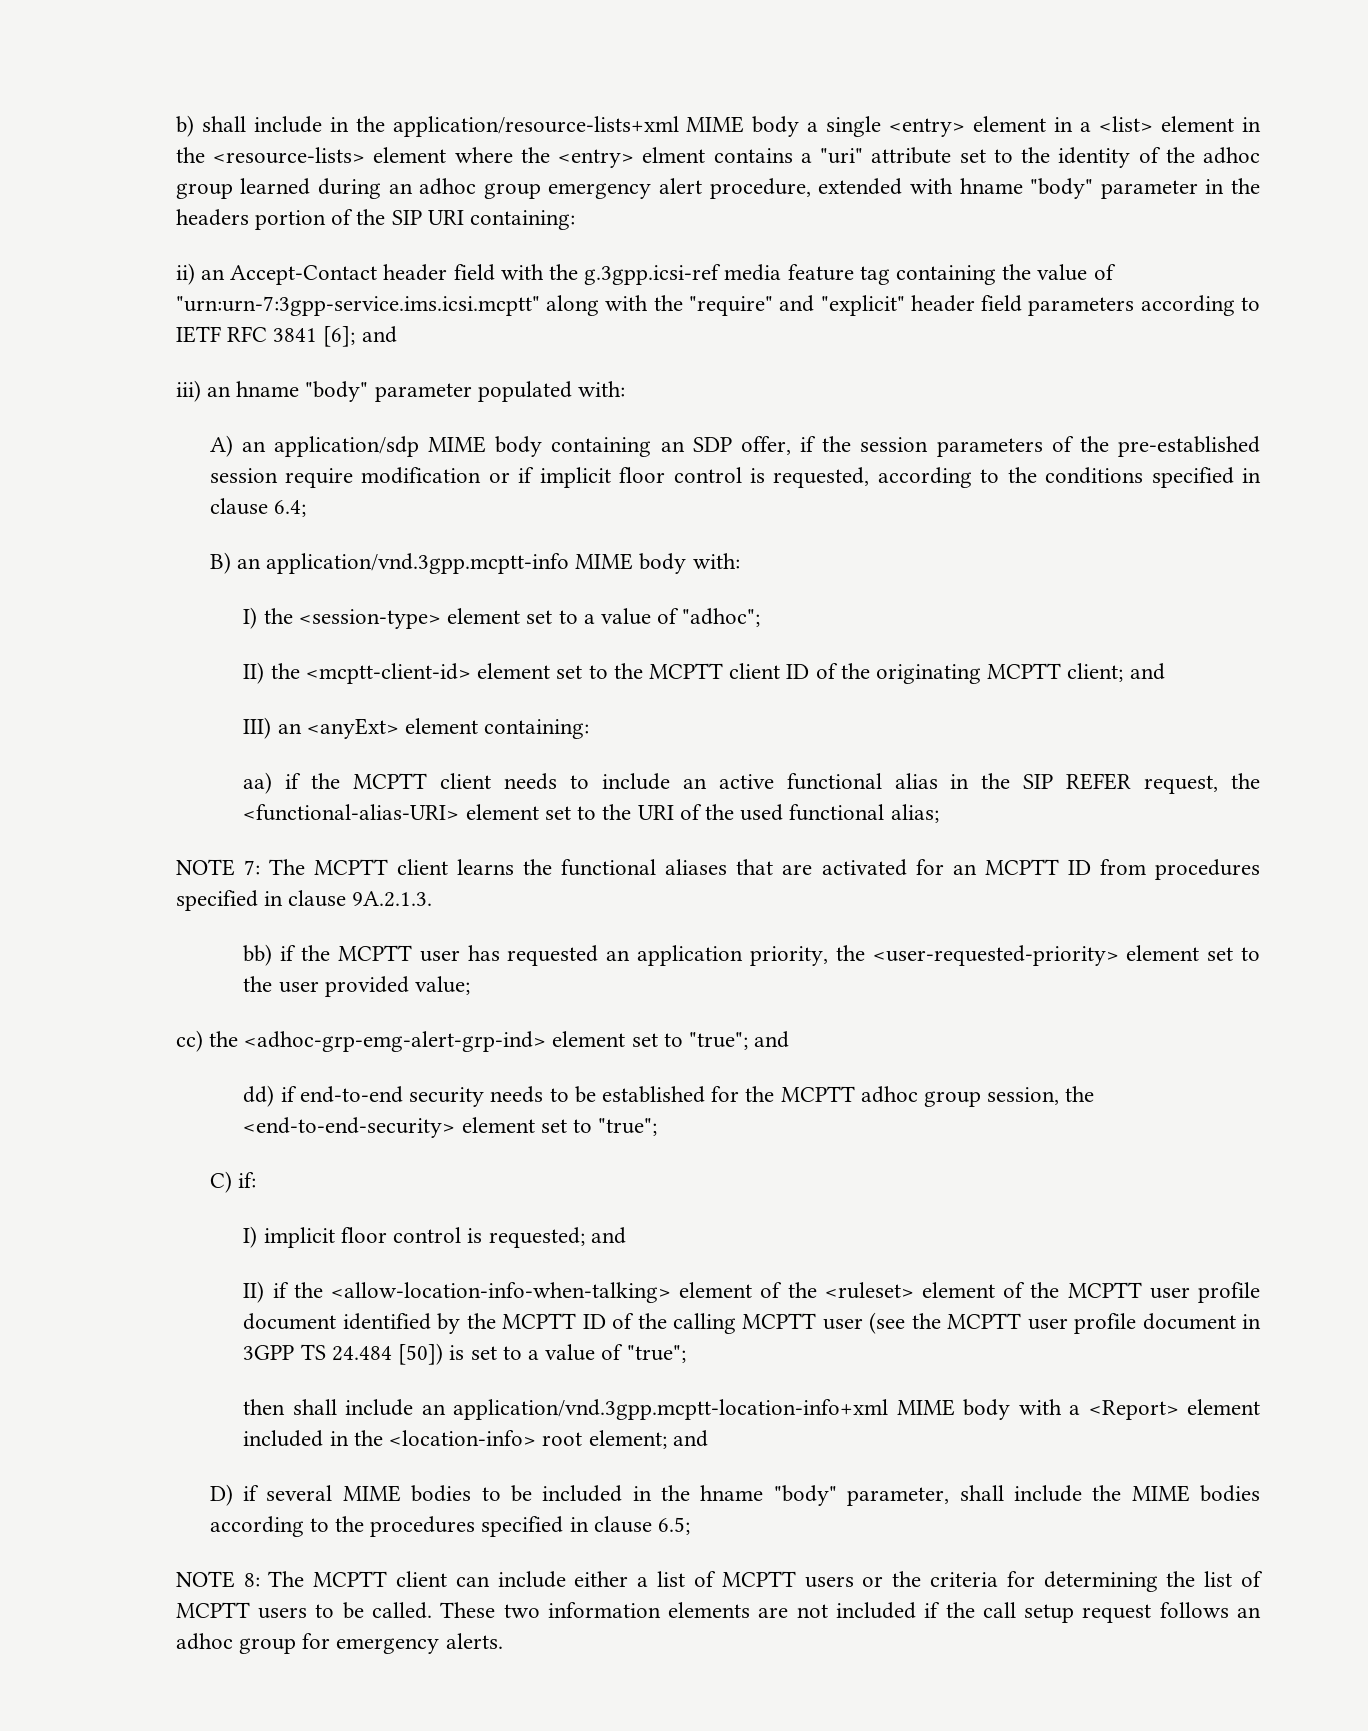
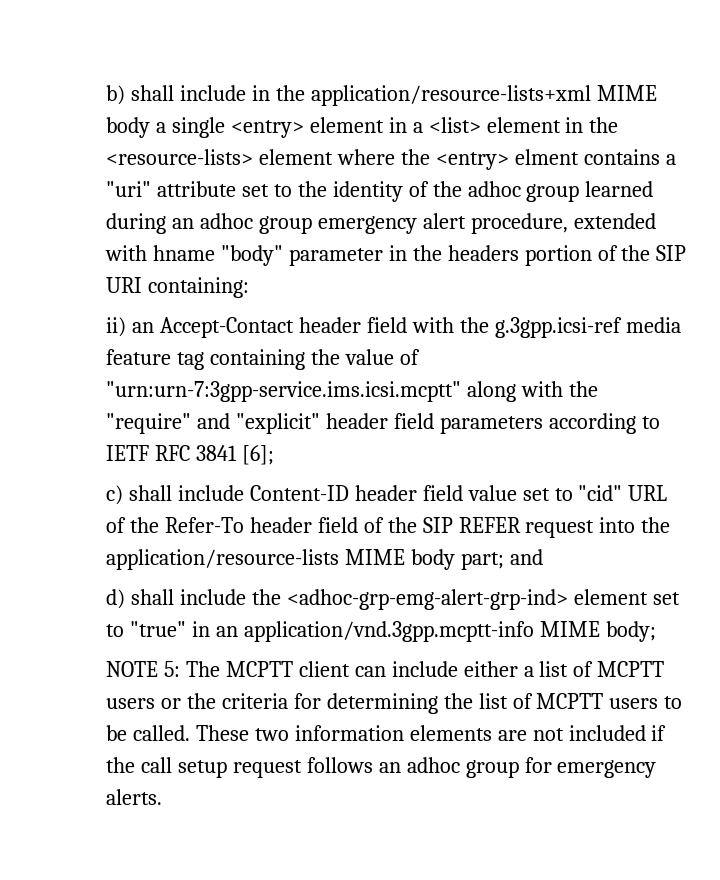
[361,326,397,343] [175,380,626,402] [209,435,1260,457] [209,467,1261,488] [209,498,306,517] [209,552,740,574] [243,607,761,629] [243,662,1165,684] [243,717,590,739] [243,772,1260,794] [243,804,939,823] [175,859,1260,880] [175,890,433,911] [243,944,1260,966] [243,976,471,997] [175,1030,203,1052] and // iii) an hname "body" parameter populated with: // A) an application/sdp MIME body containing an SDP offer, if the session parameters of the pre-established session require modification or if implicit floor control is requested, according to the conditions specified in clause 6.4; // B) an application/vnd.3gpp.mcptt-info MIME body with: // I) the <session-type> element set to a value of "adhoc"; // II) the <mcptt-client-id> element set to the MCPTT client ID of the originating MCPTT client; and // III) an <anyExt> element containing: // aa) if the MCPTT client needs to include an active functional alias in the SIP REFER request, the <functional-alias-URI> element set to the URI of the used functional alias; // NOTE 7: The MCPTT client learns the functional aliases that are activated for an MCPTT ID from procedures specified in clause 9A.2.1.3. // bb) if the MCPTT user has requested an application priority, the <user-requested-priority> element set to the user provided value; // cc) -> [106,485,668,505] [106,517,671,538] [106,549,543,570] [106,589,246,609] // c) shall include Content-ID header field value set to "cid" URL of the Refer-To header field of the SIP REFER request into the application/resource-lists MIME body part; and // d) shall include
[689,1031,790,1050] [243,1085,1095,1107] [243,1117,658,1138] [209,1171,256,1193] [243,1226,626,1248] [243,1281,1260,1303] [243,1312,1261,1334] [243,1343,686,1365] [243,1399,1260,1420] [243,1430,708,1449] [209,1484,1261,1506] [209,1516,691,1537] [175,1571,260,1588] "true"; and // dd) if end-to-end security needs to be established for the MCPTT adhoc group session, the <end-to-end-security> element set to "true"; // C) if: // I) implicit floor control is requested; and // II) if the <allow-location-info-when-talking> element of the <ruleset> element of the MCPTT user profile document identified by the MCPTT ID of the calling MCPTT user (see the MCPTT user profile document in 3GPP TS 24.484 [50]) is set to a value of "true"; // then shall include an application/vnd.3gpp.mcptt-location-info+xml MIME body with a <Report> element included in the <location-info> root element; and // D) if several MIME bodies to be included in the hname "body" parameter, shall include the MIME bodies according to the procedures specified in clause 6.5; // NOTE 8: -> [129,621,656,642] [106,661,180,677] "true" in an application/vnd.3gpp.mcptt-info MIME body; // NOTE 5:

